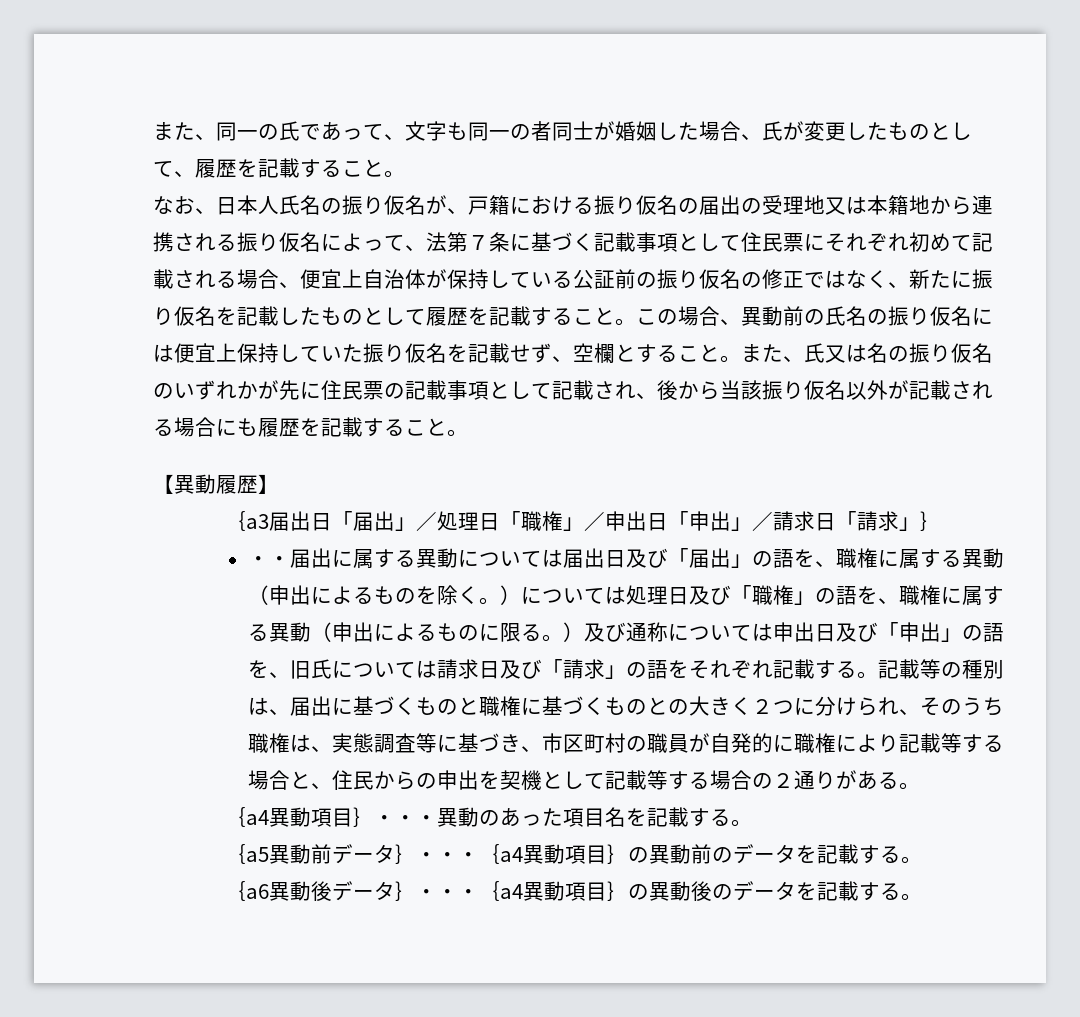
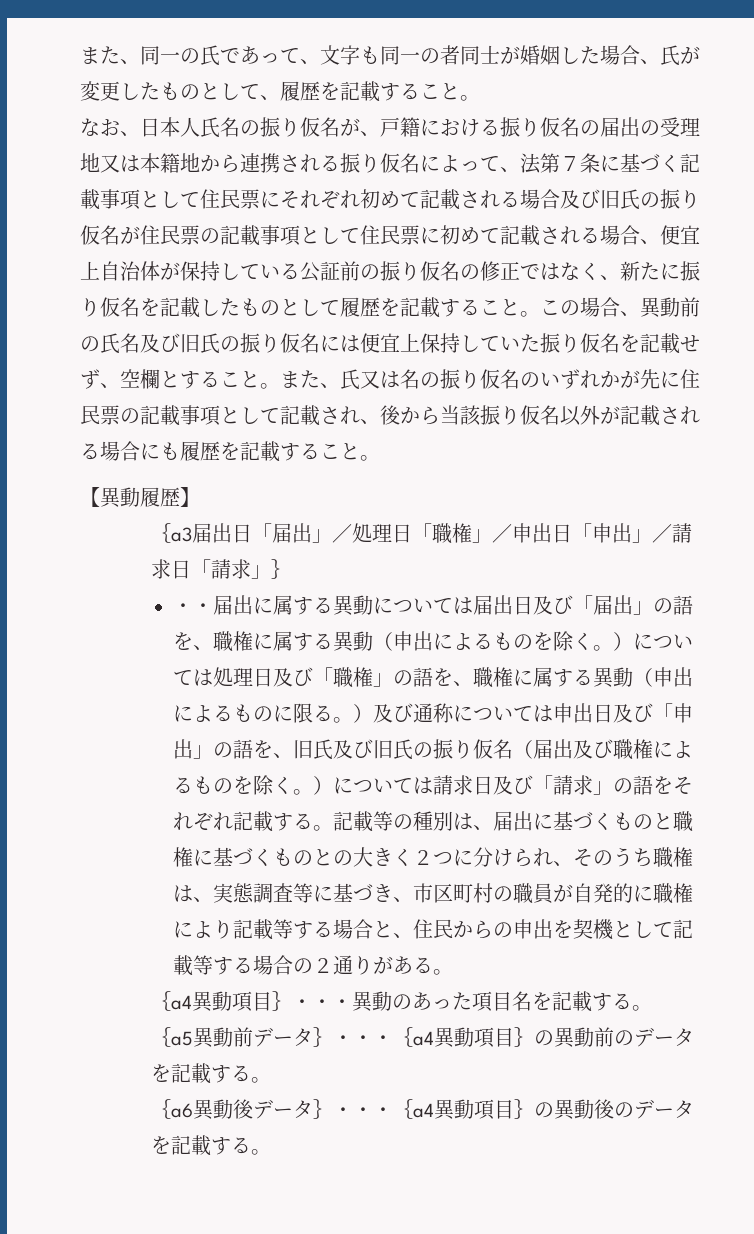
(280, 279) none -> [559,189,700,210] [79,225,640,246] 及び旧氏の振り仮名が住民票の記載事項として住民票に初めて記載される場合
(868, 316) none -> [139,333,220,354] 及び旧氏
(332, 669) none -> [332,739,693,760] [172,775,333,795] 及び旧氏の振り仮名（届出及び職権によるものを除く。）

